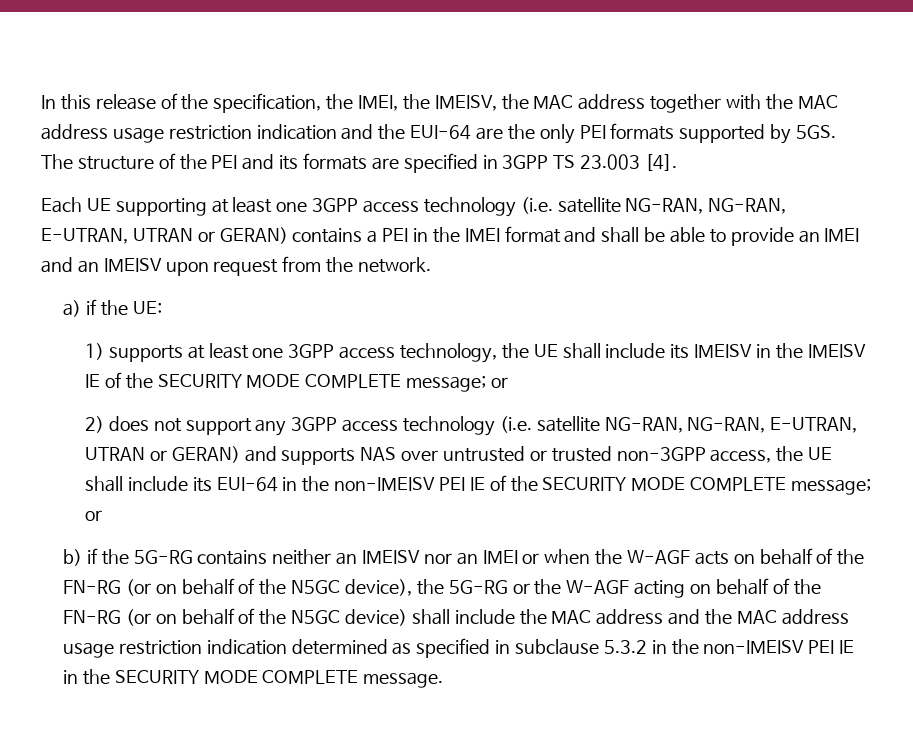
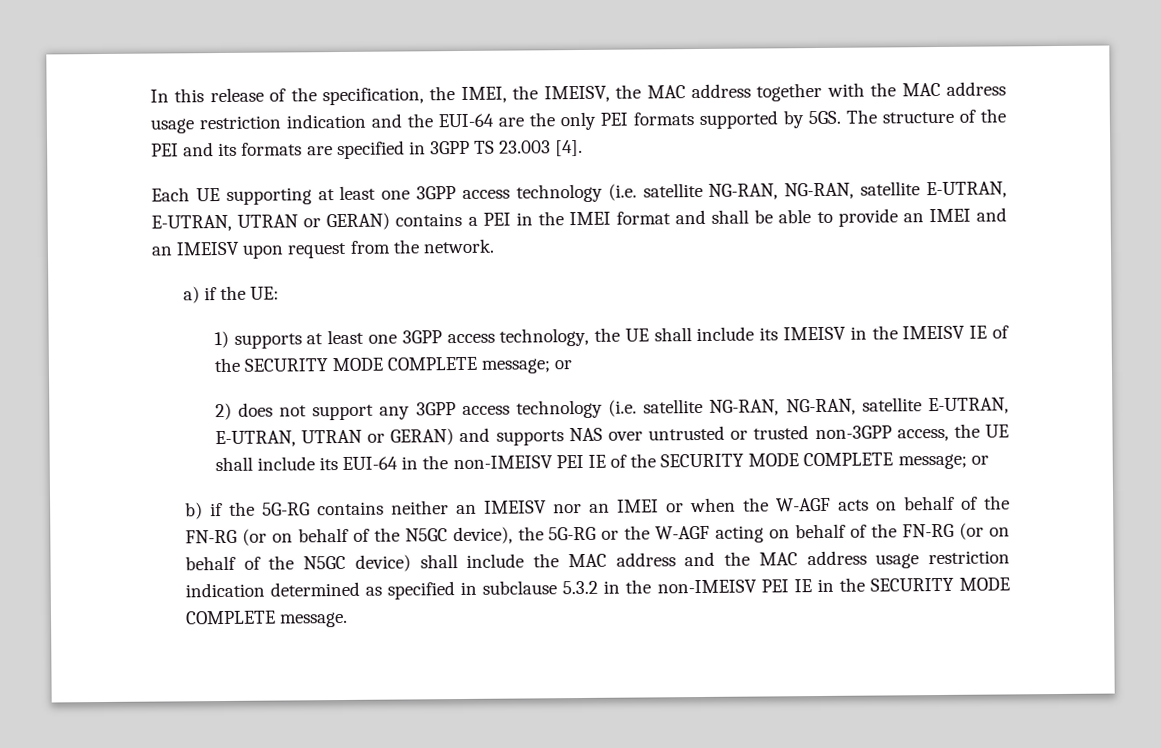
(787, 206) none -> [860,181,1008,199] satellite E-UTRAN,
(766, 425) none -> [861,397,1010,415] satellite E-UTRAN,

